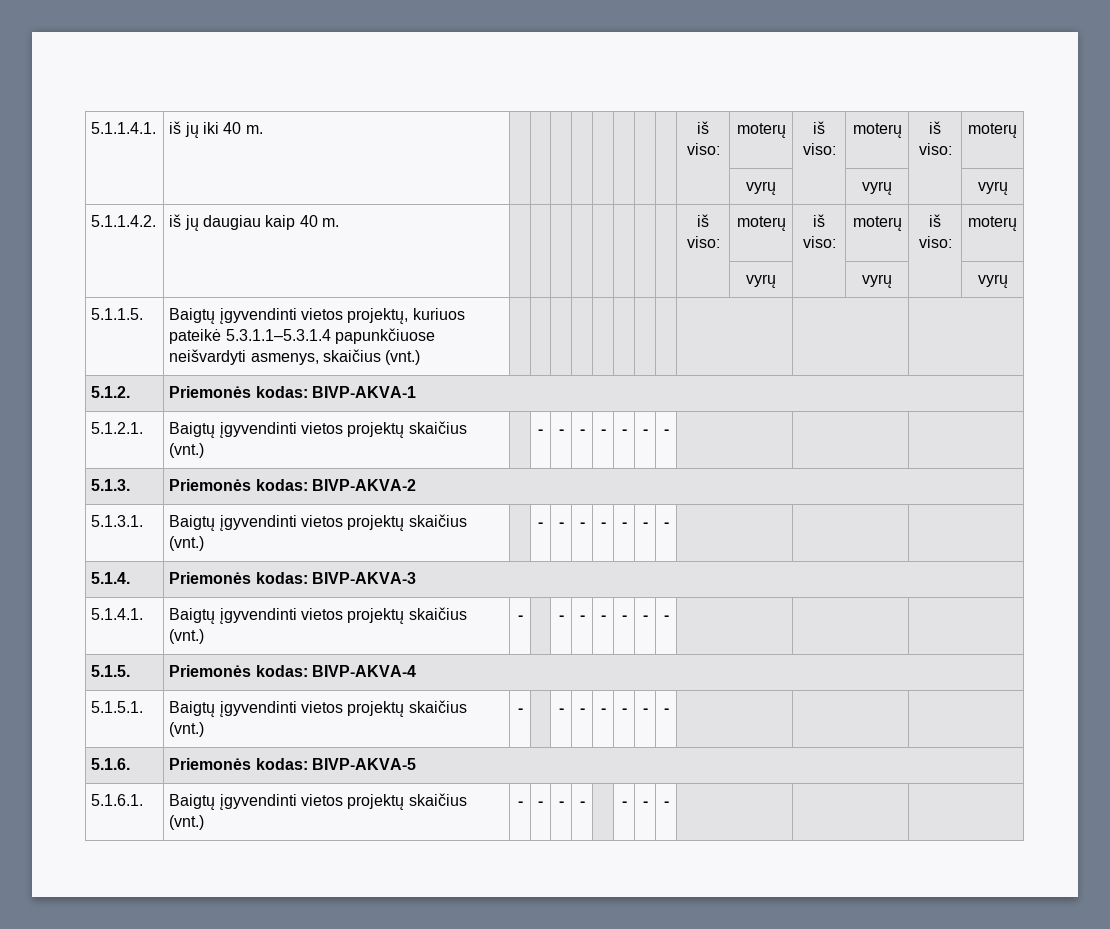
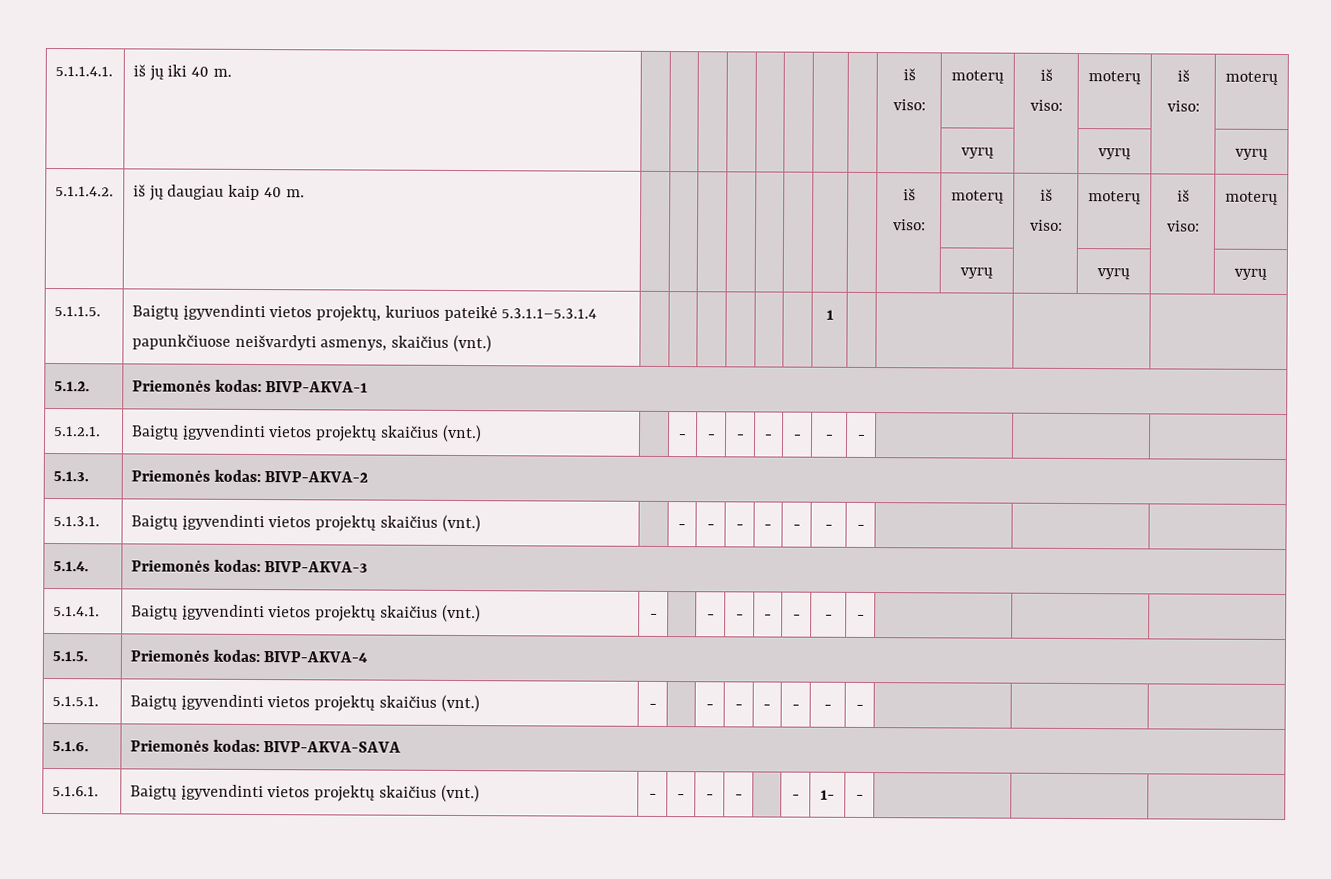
(421, 357) none -> [825,309,834,320] 1
[312,758,417,770] BIVP-AKVA-5 -> [263,741,402,753] BIVP-AKVA-SAVA
[642,801,648,806] - -> [820,789,835,800] 1-

